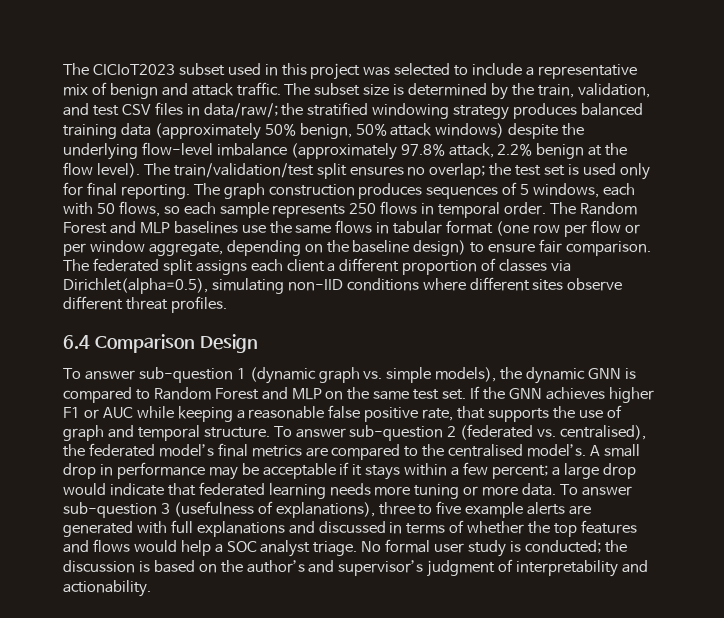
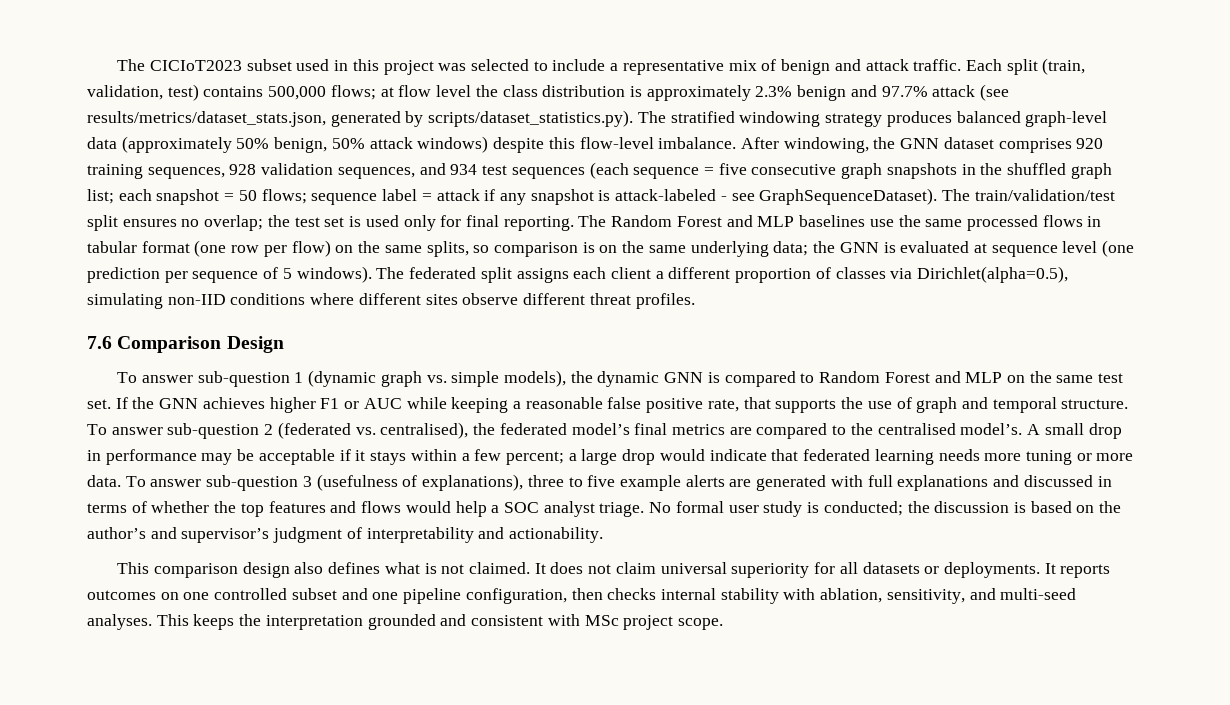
[284,83,650,100] [63,102,304,118] The subset size is determined by the train, validation, and test CSV files in data/raw/; the -> [965,58,1086,75] [87,84,1010,101] [87,110,666,127] Each split (train, validation, test) contains 500,000 flows; at flow level the class distribution is approximately 2.3% benign and 97.7% attack (see results/metrics/dataset_stats.json, generated by scripts/dataset_statistics.py). The
[63,124,117,139] training -> [1025,111,1108,127] graph-level
[562,123,585,136] [63,142,628,160] [63,162,140,178] the underlying flow-level imbalance (approximately 97.8% attack, 2.2% benign at the flow level). -> [548,137,1104,153] [87,162,1112,179] [87,188,938,205] this flow-level imbalance. After windowing, the GNN dataset comprises 920 training sequences, 928 validation sequences, and 934 test sequences (each sequence = five consecutive graph snapshots in the shuffled graph list; each snapshot = 50 flows; sequence label = attack if any snapshot is attack-labeled - see GraphSequenceDataset).
[223,182,636,199] [63,201,576,218] graph construction produces sequences of 5 windows, each with 50 flows, so each sample represents 250 flows in temporal order. The -> (607, 221) none
(332, 229) none -> [966,215,1038,231] processed
[590,220,640,234] [63,239,652,256] flow or per window aggregate, depending on the baseline design) to ensure fair comparison. -> [291,240,1135,257] [87,266,372,283] flow) on the same splits, so comparison is on the same underlying data; the GNN is evaluated at sequence level (one prediction per sequence of 5 windows).
[63,335,90,349] 6.4 -> [87,336,112,349] 7.6
(151, 588) none -> [117,562,1111,578] [87,588,1077,604] [87,614,723,630] // This comparison design also defines what is not claimed. It does not claim universal superiority for all datasets or deployments. It reports outcomes on one controlled subset and one pipeline configuration, then checks internal stability with ablation, sensitivity, and multi-seed analyses. This keeps the interpretation grounded and consistent with MSc project scope.

